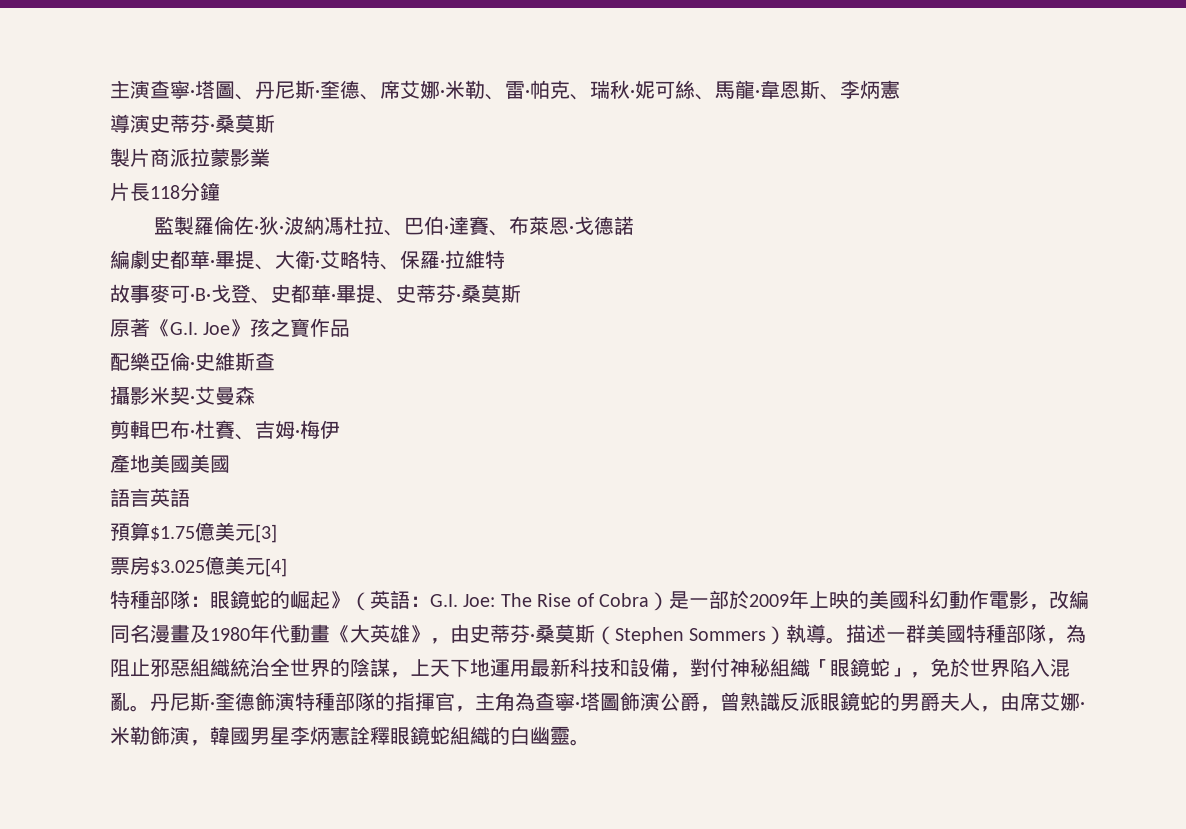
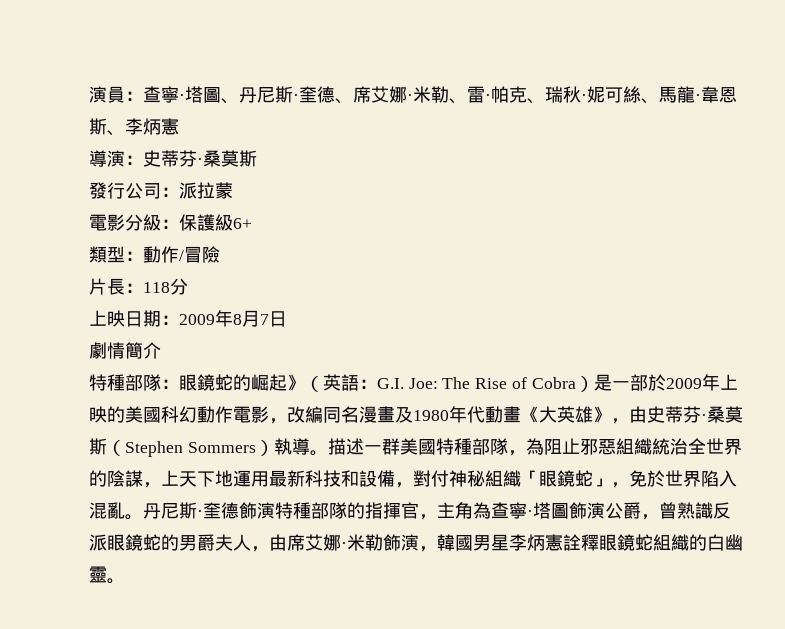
[110,80,150,99] 主演 -> [89,86,143,103] 演員：
[150,114,275,133] [110,148,170,167] 史蒂芬·桑莫斯 // 製片商 -> [125,150,257,167] [89,182,179,199] ：史蒂芬·桑莫斯 // 發行公司：
[230,148,270,167] 影業 -> [89,214,252,231] [89,246,220,263] // 電影分級：保護級6+ // 類型：動作/冒險
(150, 192) none -> [125,283,143,293] ：
[200,182,220,201] [154,216,635,236] [110,250,505,270] [110,284,521,304] [110,318,351,338] [110,352,275,371] [110,386,255,405] [110,420,340,440] [110,454,230,473] [110,488,190,507] [110,522,277,543] [110,556,287,577] 鐘 // 監製羅倫佐·狄·波納馮杜拉、巴伯·達賽、布萊恩·戈德諾 // 編劇史都華·畢提、大衛·艾略特、保羅·拉維特 // 故事麥可·B·戈登、史都華·畢提、史蒂芬·桑莫斯 // 原著《G.I. Joe》孩之寶作品 // 配樂亞倫·史維斯查 // 攝影米契·艾曼森 // 剪輯巴布·杜賽、吉姆·梅伊 // 產地美國美國 // 語言英語 // 預算$1.75億美元[3] // 票房$3.025億美元[4] -> [89,310,287,327] [89,342,161,359] // 上映日期：2009年8月7日 // 劇情簡介

